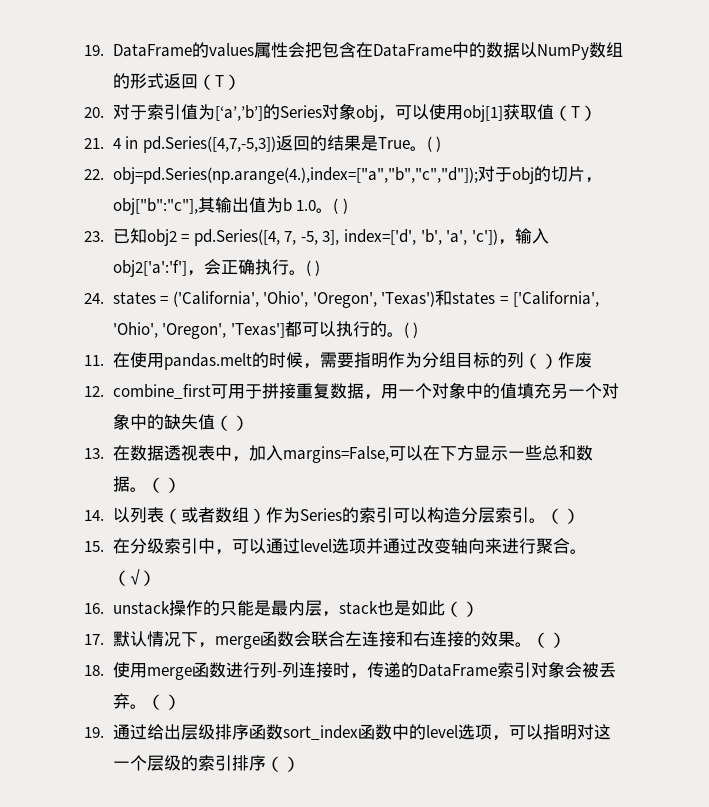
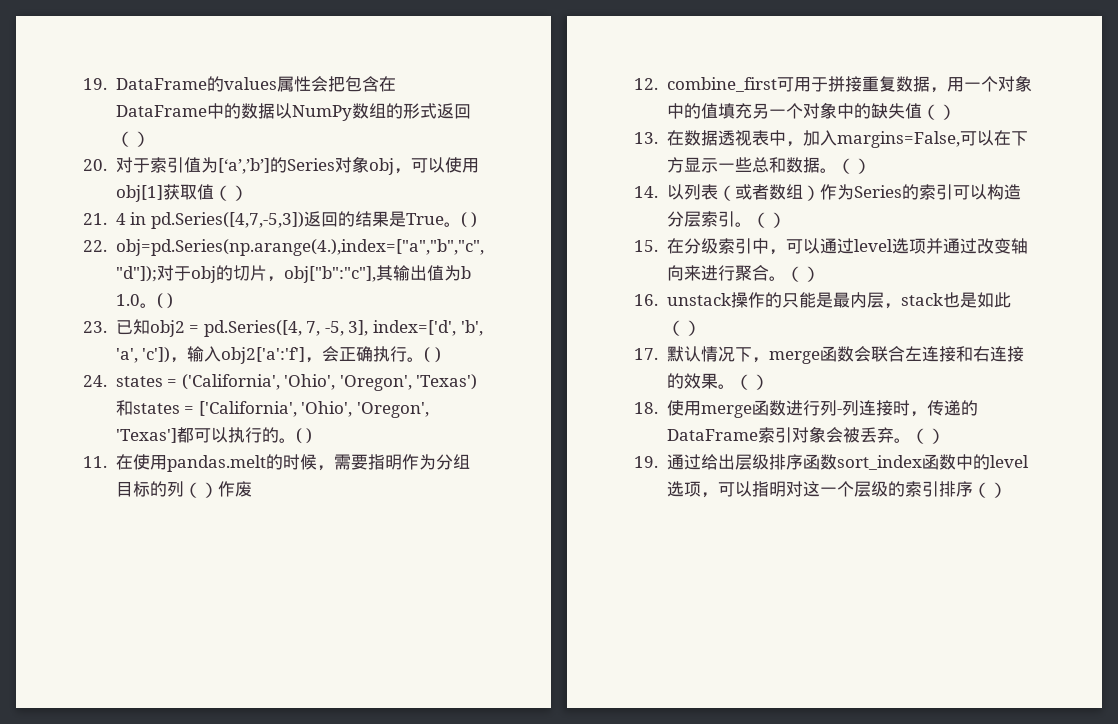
[214,75,224,87] T -> (133, 139) none
[570,106,580,118] T -> (231, 193) none
[129,568,140,585] √ -> (803, 274) none

